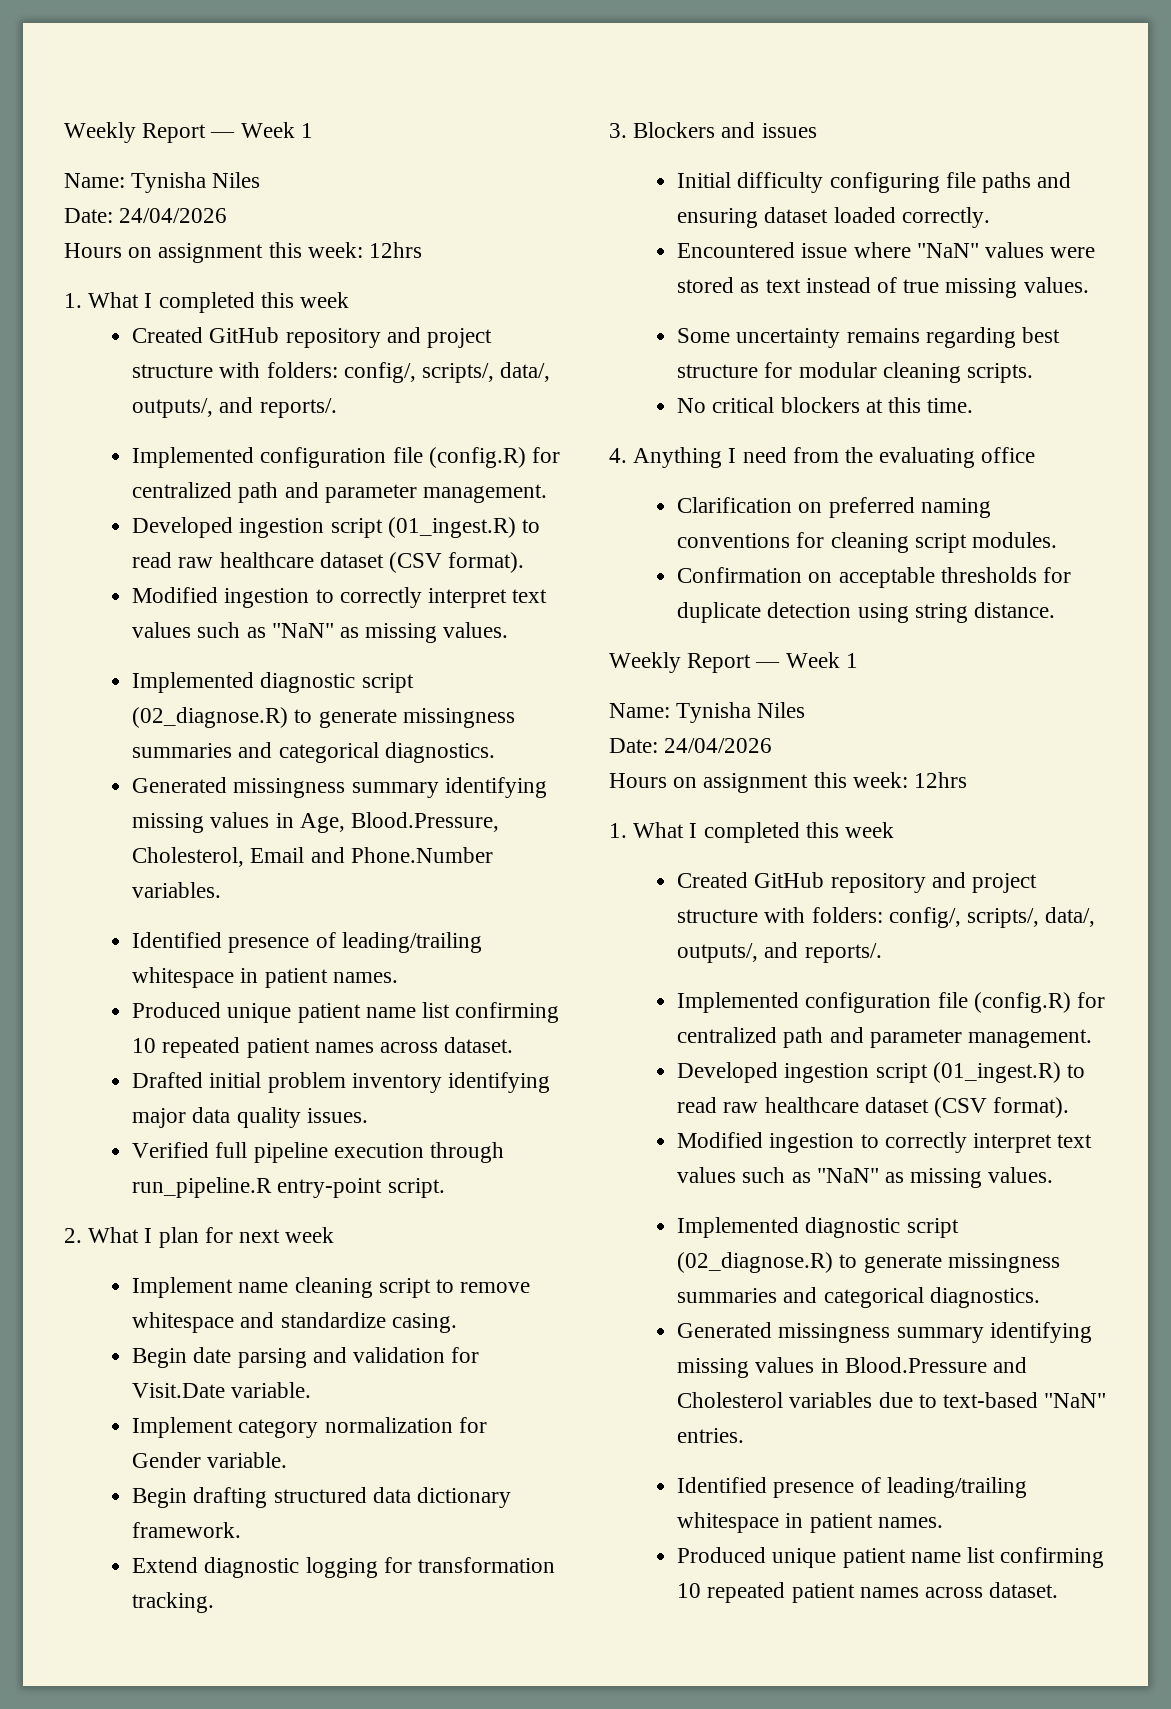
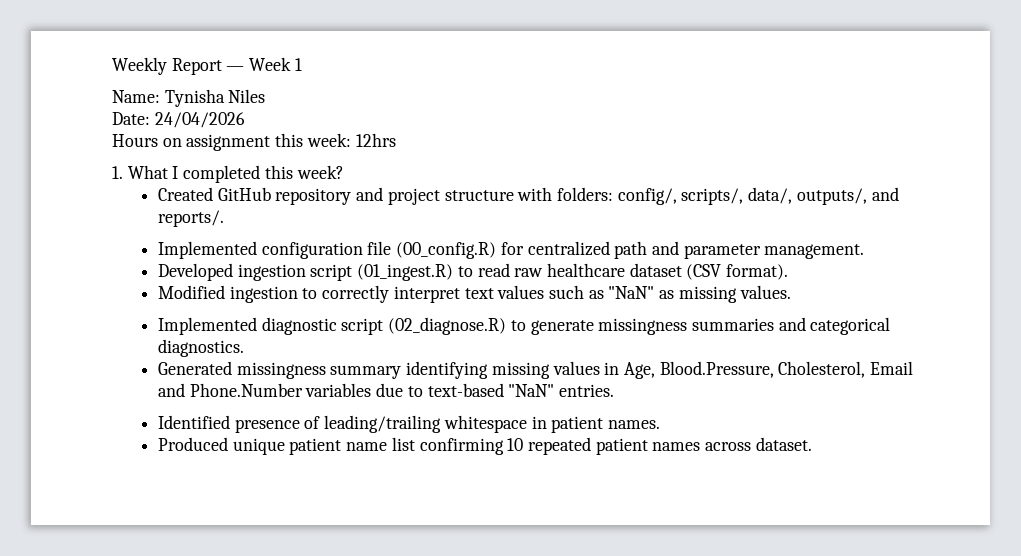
[300,292,350,308] week -> [296,165,344,179] week?
[428,447,526,468] (config.R) -> [396,242,497,259] (00_config.R)
[132,882,222,898] [132,932,482,953] [132,967,398,988] [132,1002,560,1023] [132,1037,514,1058] [132,1072,551,1093] [132,1107,368,1128] [132,1142,505,1163] [132,1177,445,1198] [64,1227,335,1248] [132,1277,531,1298] [132,1312,457,1333] [132,1347,480,1368] [132,1382,312,1398] [132,1417,487,1438] [132,1452,288,1468] [132,1487,512,1508] [132,1522,242,1538] [132,1557,556,1578] [132,1592,215,1613] [609,122,817,138] [677,172,1072,193] [677,207,990,228] [677,242,1096,258] [677,277,1089,298] [677,327,1061,348] [677,362,1034,383] [677,397,974,413] [609,447,1036,468] [677,497,991,518] [677,532,1058,553] [677,567,1072,588] [677,602,1056,623] [609,652,858,673] [609,702,806,723] [609,738,773,753] [609,772,968,793] [609,822,895,843] [677,872,1038,893] [677,907,1096,928] [677,942,882,963] [677,992,1106,1013] [677,1027,1093,1048] [677,1062,1086,1083] [677,1097,1070,1118] [677,1132,1093,1153] [677,1167,1054,1188] [677,1217,959,1238] [677,1252,1060,1273] [677,1287,1040,1308] [677,1322,1092,1343] [677,1357,1028,1378] [677,1392,784,1408] variables. // Identified presence of leading/trailing whitespace in patient names. // Produced unique patient name list confirming 10 repeated patient names across dataset. // Drafted initial problem inventory identifying major data quality issues. // Verified full pipeline execution through run_pipeline.R entry-point script. // 2. What I plan for next week // Implement name cleaning script to remove whitespace and standardize casing. // Begin date parsing and validation for Visit.Date variable. // Implement category normalization for Gender variable. // Begin drafting structured data dictionary framework. // Extend diagnostic logging for transformation tracking. // 3. Blockers and issues // Initial difficulty configuring file paths and ensuring dataset loaded correctly. // Encountered issue where "NaN" values were stored as text instead of true missing values. // Some uncertainty remains regarding best structure for modular cleaning scripts. // No critical blockers at this time. // 4. Anything I need from the evaluating office // Clarification on preferred naming conventions for cleaning script modules. // Confirmation on acceptable thresholds for duplicate detection using string distance. // Weekly Report — Week 1 // Name: Tynisha Niles // Date: 24/04/2026 // Hours on assignment this week: 12hrs // 1. What I completed this week // Created GitHub repository and project structure with folders: config/, scripts/, data/, outputs/, and reports/. // Implemented configuration file (config.R) for centralized path and parameter management. // Developed ingestion script (01_ingest.R) to read raw healthcare dataset (CSV format). // Modified ingestion to correctly interpret text values such as "NaN" as missing values. // Implemented diagnostic script (02_diagnose.R) to generate missingness summaries and categorical diagnostics. // Generated missingness summary identifying missing values in Blood.Pressure and Cholesterol -> (303, 390) none

